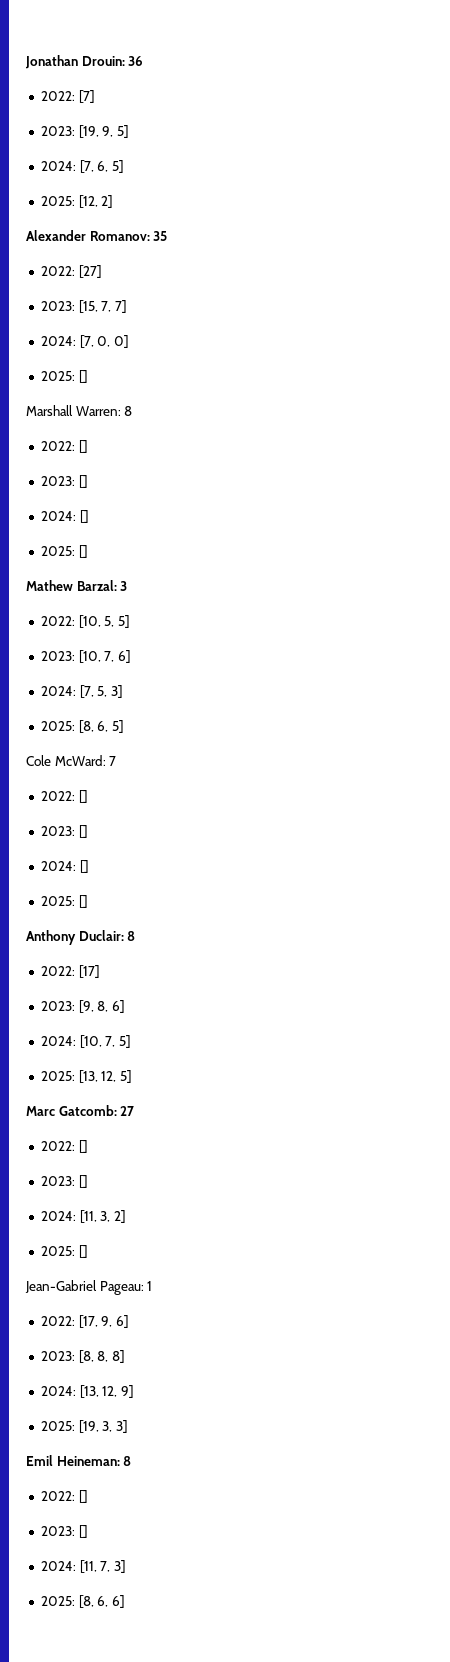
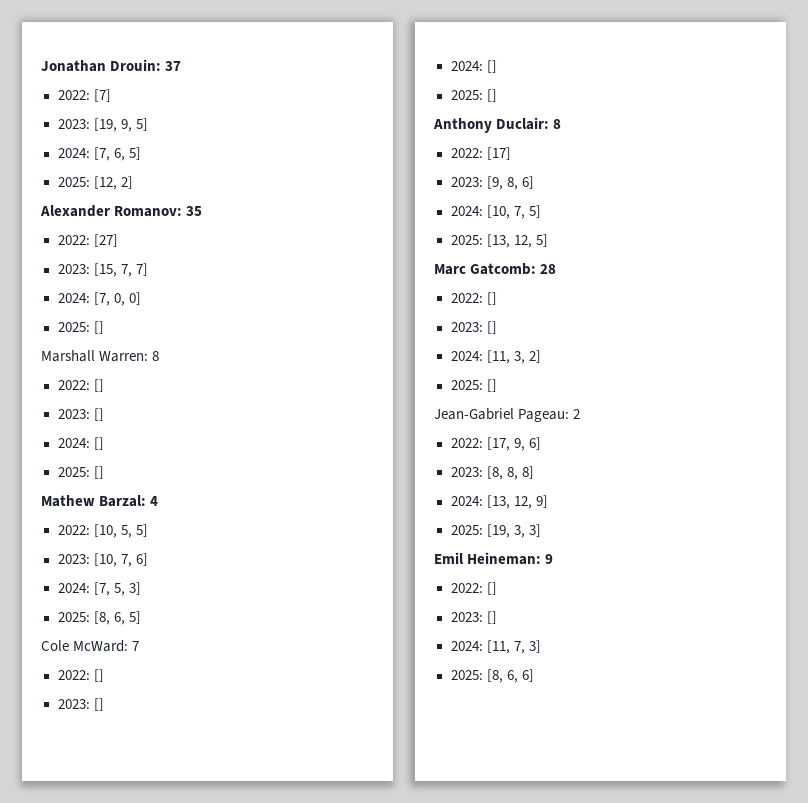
[128,56,144,66] 36 -> [165,61,182,71] 37
[120,581,128,591] 3 -> [150,496,159,506] 4
[120,1106,135,1116] 27 -> [540,264,557,274] 28
[147,1281,153,1291] 1 -> [573,409,581,419] 2
[123,1456,132,1466] 8 -> [545,554,554,564] 9

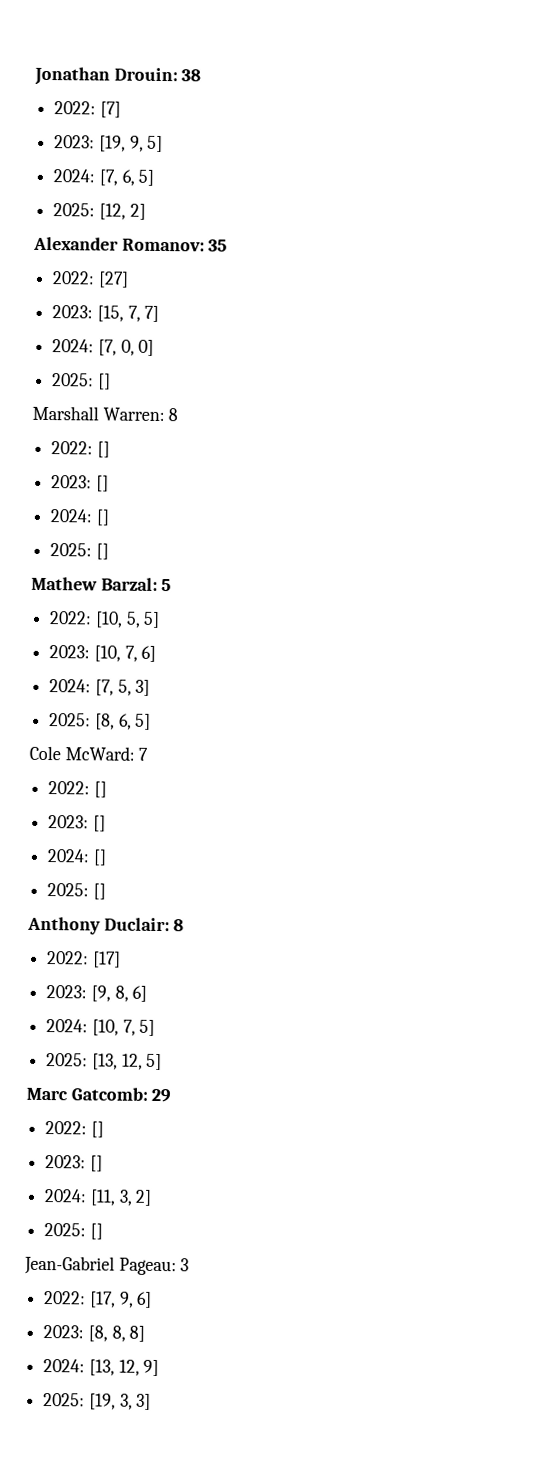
[165,61,182,71] 37 -> [181,69,202,82] 38
[150,496,159,506] 4 -> [161,579,172,592] 5
[540,264,557,274] 28 -> [151,1088,172,1103] 29
[573,409,581,419] 2 -> [180,1258,190,1272] 3
[434,552,554,565] [450,582,497,595] [450,611,497,624] [450,640,541,654] [450,669,534,683] // Emil Heineman: 9 // 2022: [] // 2023: [] // 2024: [11, 7, 3] // 2025: [8, 6, 6] -> (152, 1401) none

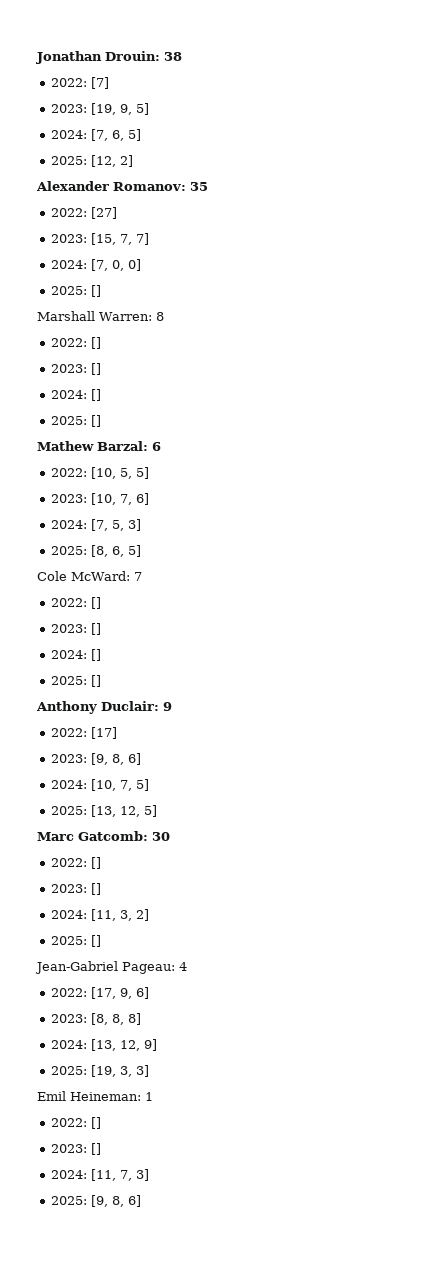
[161,579,172,592] 5 -> [152,442,161,451] 6
[173,919,185,932] 8 -> [163,702,172,711] 9
[151,1088,172,1103] 29 -> [152,832,170,841] 30
[180,1258,190,1272] 3 -> [179,962,187,971] 4
(152, 1401) none -> [37,1091,153,1101] [51,1117,102,1129] [51,1143,102,1155] [51,1169,150,1181] [51,1195,142,1207] // Emil Heineman: 1 // 2022: [] // 2023: [] // 2024: [11, 7, 3] // 2025: [9, 8, 6]

